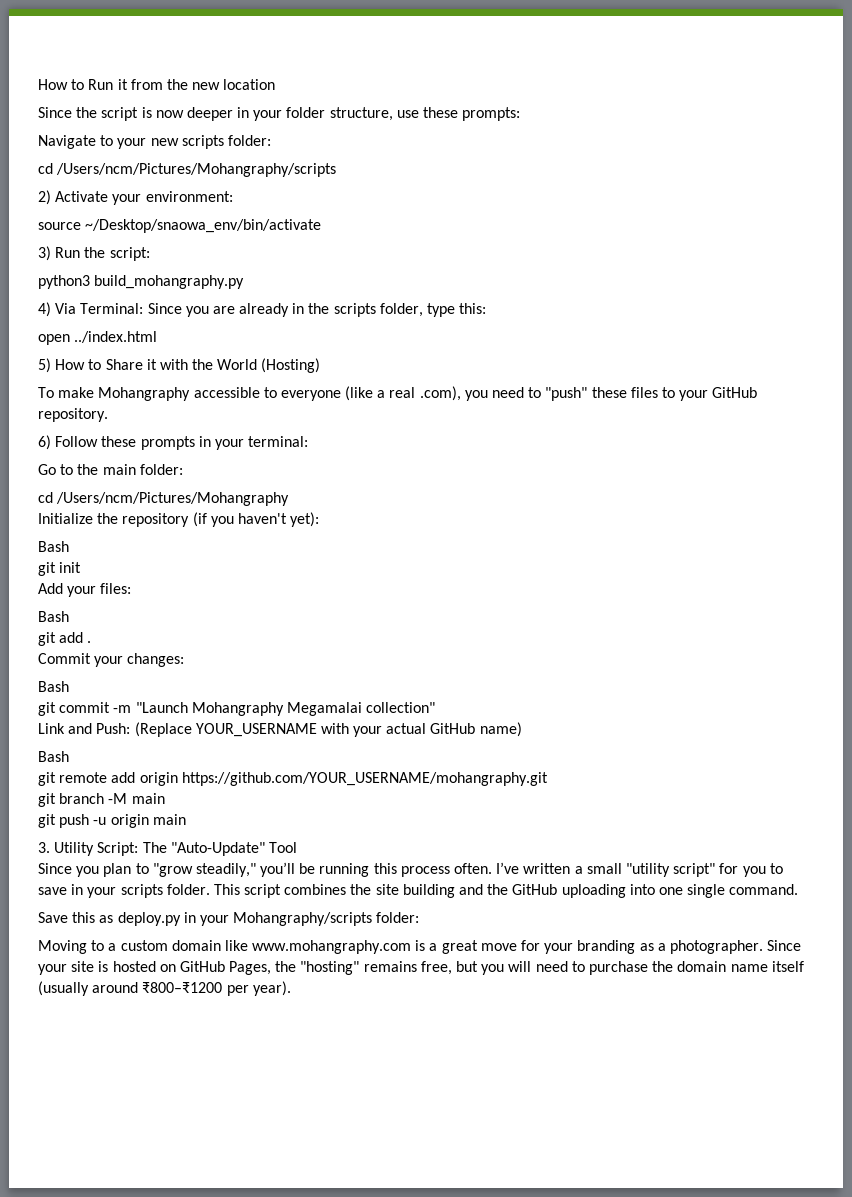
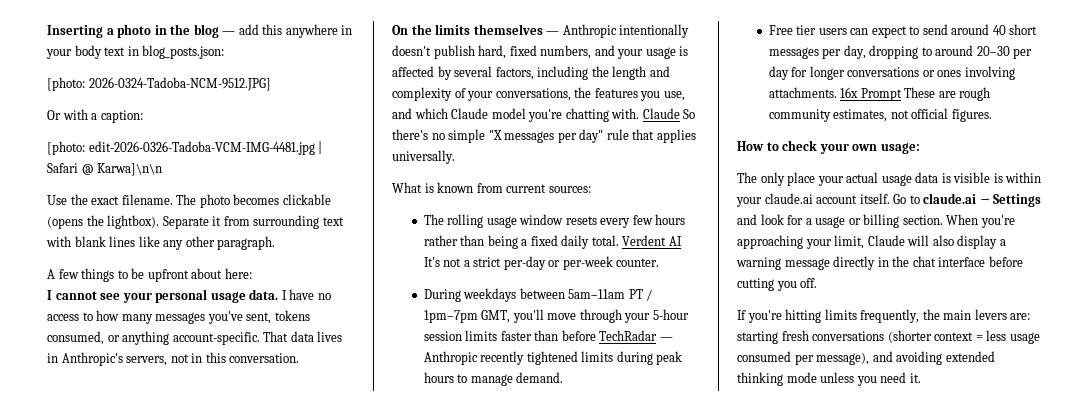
[38,79,276,90] [38,107,521,121] [38,135,271,149] [38,163,337,177] [38,190,233,205] [38,219,322,233] [38,246,150,261] [38,275,245,289] [38,302,487,317] [38,331,158,345] [38,358,321,373] [38,386,758,401] [38,408,108,422] [38,435,309,450] [38,464,183,475] [38,492,290,506] [38,512,320,527] [38,541,69,552] [38,562,82,576] [38,583,132,597] [38,611,69,622] [38,632,92,646] [38,653,185,667] [38,681,69,692] [38,702,436,716] [38,722,522,737] [38,751,69,762] [38,772,548,786] [38,793,165,807] [38,814,186,828] [38,842,297,856] [38,862,783,877] [38,884,799,898] [38,912,420,926] [38,940,802,954] [38,961,804,975] [38,981,291,996] How to Run it from the new location // Since the script is now deeper in your folder structure, use these prompts: // Navigate to your new scripts folder: // cd /Users/ncm/Pictures/Mohangraphy/scripts // 2) Activate your environment: // source ~/Desktop/snaowa_env/bin/activate // 3) Run the script: // python3 build_mohangraphy.py // 4) Via Terminal: Since you are already in the scripts folder, type this: // open ../index.html // 5) How to Share it with the World (Hosting) // To make Mohangraphy accessible to everyone (like a real .com), you need to "push" these files to your GitHub repository. // 6) Follow these prompts in your terminal: // Go to the main folder: // cd /Users/ncm/Pictures/Mohangraphy // Initialize the repository (if you haven't yet): // Bash // git init // Add your files: // Bash // git add . // Commit your changes: // Bash // git commit -m "Launch Mohangraphy Megamalai collection" // Link and Push: (Replace YOUR_USERNAME with your actual GitHub name) // Bash // git remote add origin https://github.com/YOUR_USERNAME/mohangraphy.git // git branch -M main // git push -u origin main // 3. Utility Script: The "Auto-Update" Tool // Since you plan to "grow steadily," you’ll be running this process often. I’ve written a small "utility script" for you to save in your scripts folder. This script combines the site building and the GitHub uploading into one single command. // Save this as deploy.py in your Mohangraphy/scripts folder: // Moving to a custom domain like www.mohangraphy.com is a great move for your branding as a photographer. Since your site is hosted on GitHub Pages, the "hosting" remains free, but you will need to purchase the domain name itself (usually around ₹800–₹1200 per year). -> [47,24,353,38] [46,45,225,59] [47,77,271,91] [47,109,143,123] [47,141,323,155] [47,163,163,176] [47,194,331,208] [47,215,344,229] [46,236,276,250] [47,268,252,282] [47,289,331,303] [47,310,310,324] [47,331,343,345] [47,352,300,366] [392,24,690,38] [392,45,689,59] [392,66,670,80] [392,87,685,101] [392,108,696,122] [392,129,696,143] [392,150,455,164] [392,182,591,193] [423,214,686,228] [423,235,682,249] [423,256,660,270] [423,288,653,302] [423,309,689,323] [423,330,673,341] [423,351,683,365] [423,372,564,386] [768,24,1038,38] [768,45,1033,59] [768,66,1015,80] [768,87,991,101] [768,108,992,122] [737,140,920,154] [737,172,1042,186] [736,193,1042,207] [737,214,1015,228] [737,235,1006,249] [736,256,1023,270] [737,278,818,291] [737,309,1031,323] [737,330,1040,344] [737,351,995,365] [737,372,921,386] Inserting a photo in the blog — add this anywhere in your body text in blog_posts.json: // [photo: 2026-0324-Tadoba-NCM-9512.JPG] // Or with a caption: // [photo: edit-2026-0326-Tadoba-VCM-IMG-4481.jpg | Safari @ Karwa]\n\n // Use the exact filename. The photo becomes clickable (opens the lightbox). Separate it from surrounding text with blank lines like any other paragraph. // A few things to be upfront about here: // I cannot see your personal usage data. I have no access to how many messages you've sent, tokens consumed, or anything account-specific. That data lives in Anthropic's servers, not in this conversation. // On the limits themselves — Anthropic intentionally doesn't publish hard, fixed numbers, and your usage is affected by several factors, including the length and complexity of your conversations, the features you use, and which Claude model you're chatting with. Claude So there's no simple "X messages per day" rule that applies universally. // What is known from current sources: // The rolling usage window resets every few hours rather than being a fixed daily total. Verdent AI It's not a strict per-day or per-week counter. // During weekdays between 5am–11am PT / 1pm–7pm GMT, you'll move through your 5-hour session limits faster than before TechRadar — Anthropic recently tightened limits during peak hours to manage demand. // Free tier users can expect to send around 40 short messages per day, dropping to around 20–30 per day for longer conversations or ones involving attachments. 16x Prompt These are rough community estimates, not official figures. // How to check your own usage: // The only place your actual usage data is visible is within your claude.ai account itself. Go to claude.ai → Settings and look for a usage or billing section. When you're approaching your limit, Claude will also display a warning message directly in the chat interface before cutting you off. // If you're hitting limits frequently, the main levers are: starting fresh conversations (shorter context = less usage consumed per message), and avoiding extended thinking mode unless you need it.

